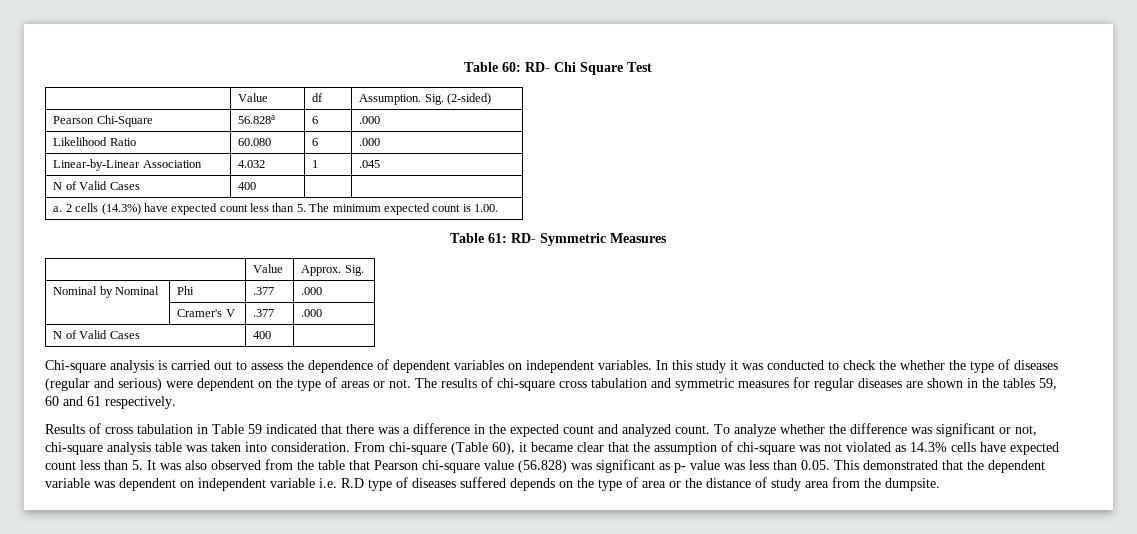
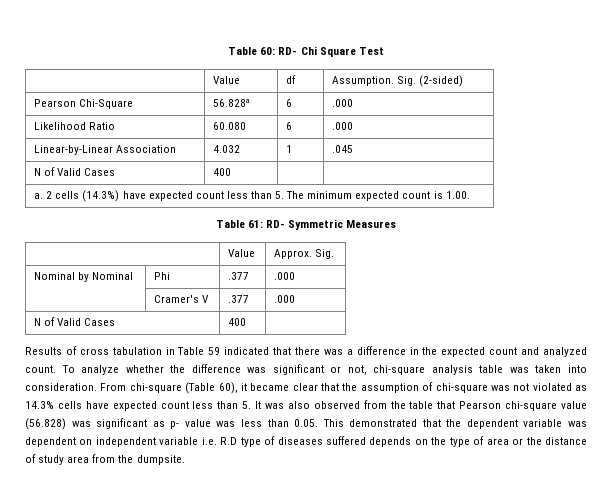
[45,359,1058,373] [45,377,1057,391] [45,396,176,409] // Chi-square analysis is carried out to assess the dependence of dependent variables on independent variables. In this study it was conducted to check the whether the type of diseases (regular and serious) were dependent on the type of areas or not. The results of chi-square cross tabulation and symmetric measures for regular diseases are shown in the tables 59, 60 and 61 respectively. -> (247, 322) none

